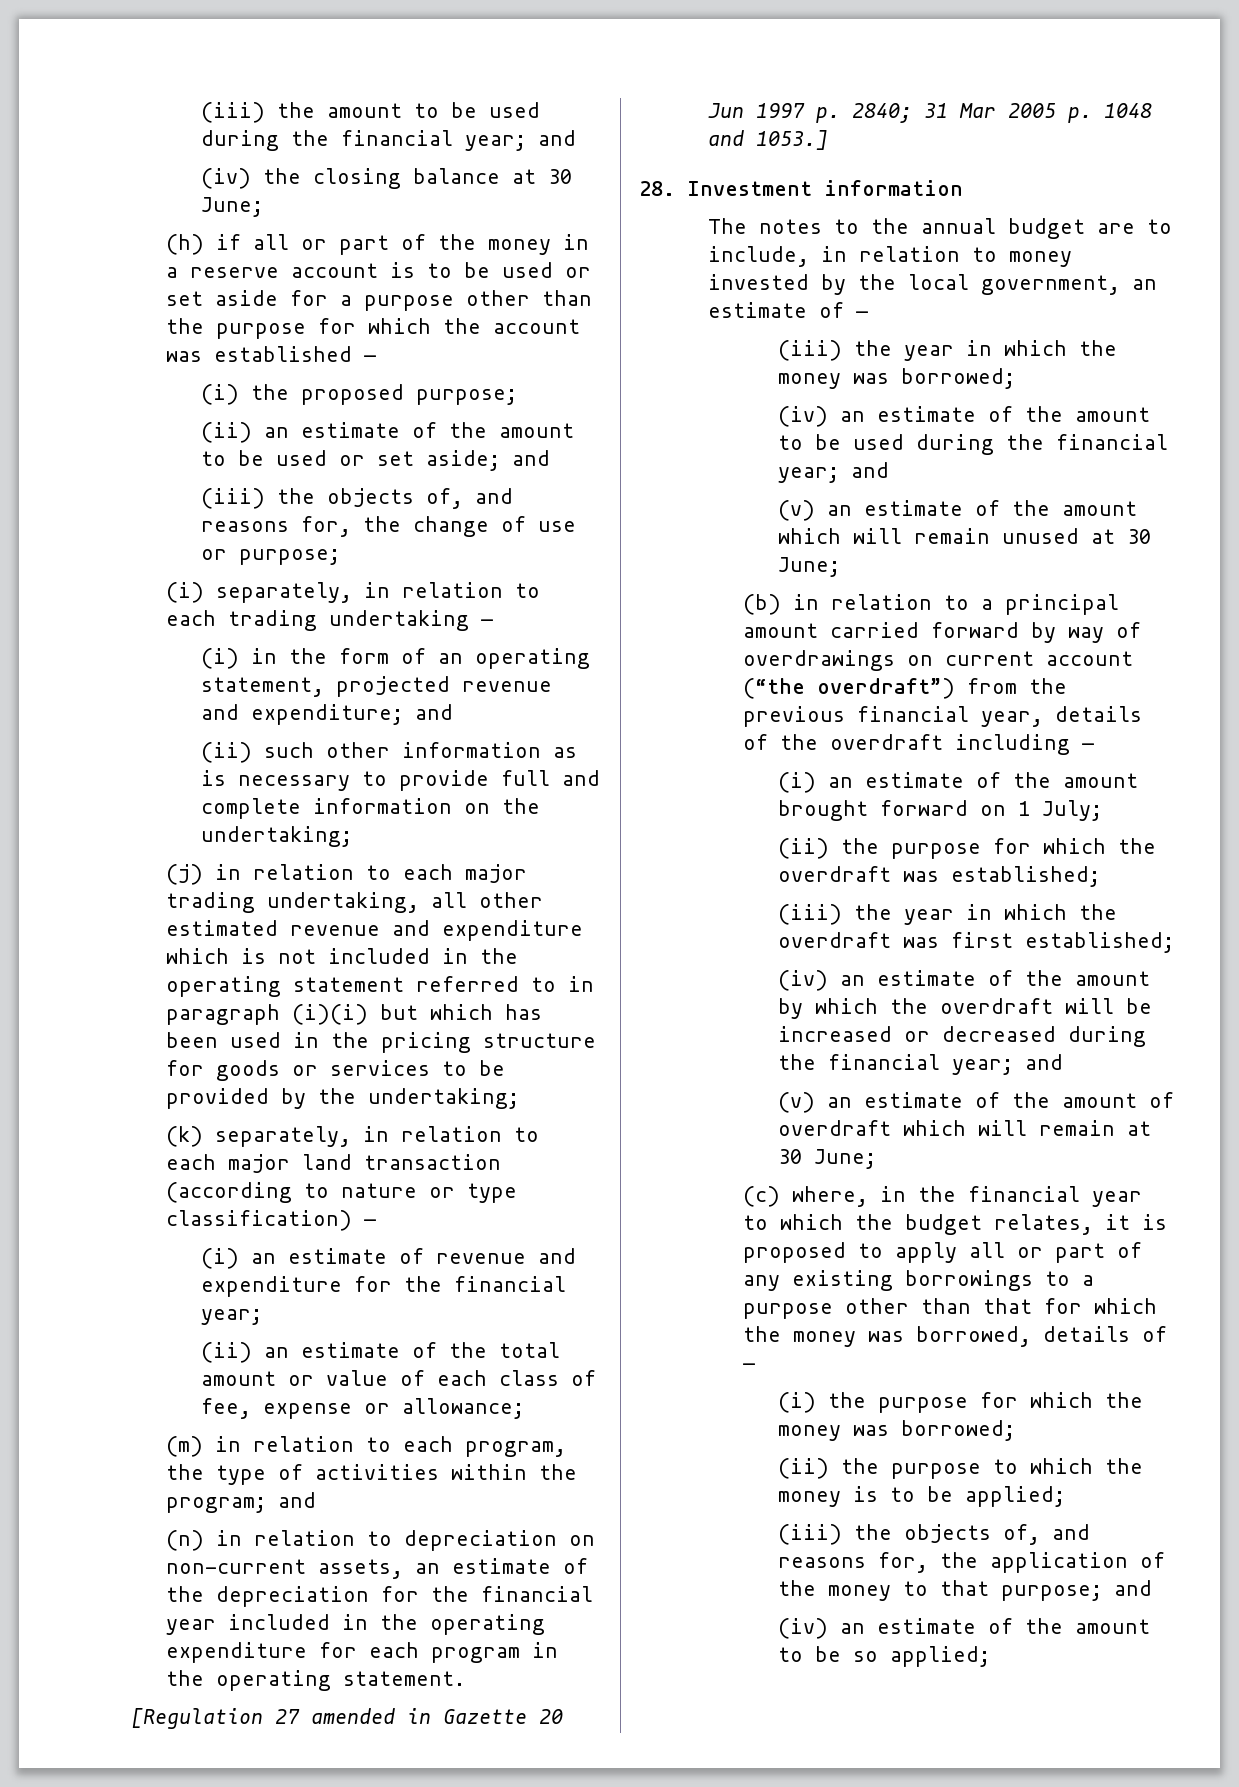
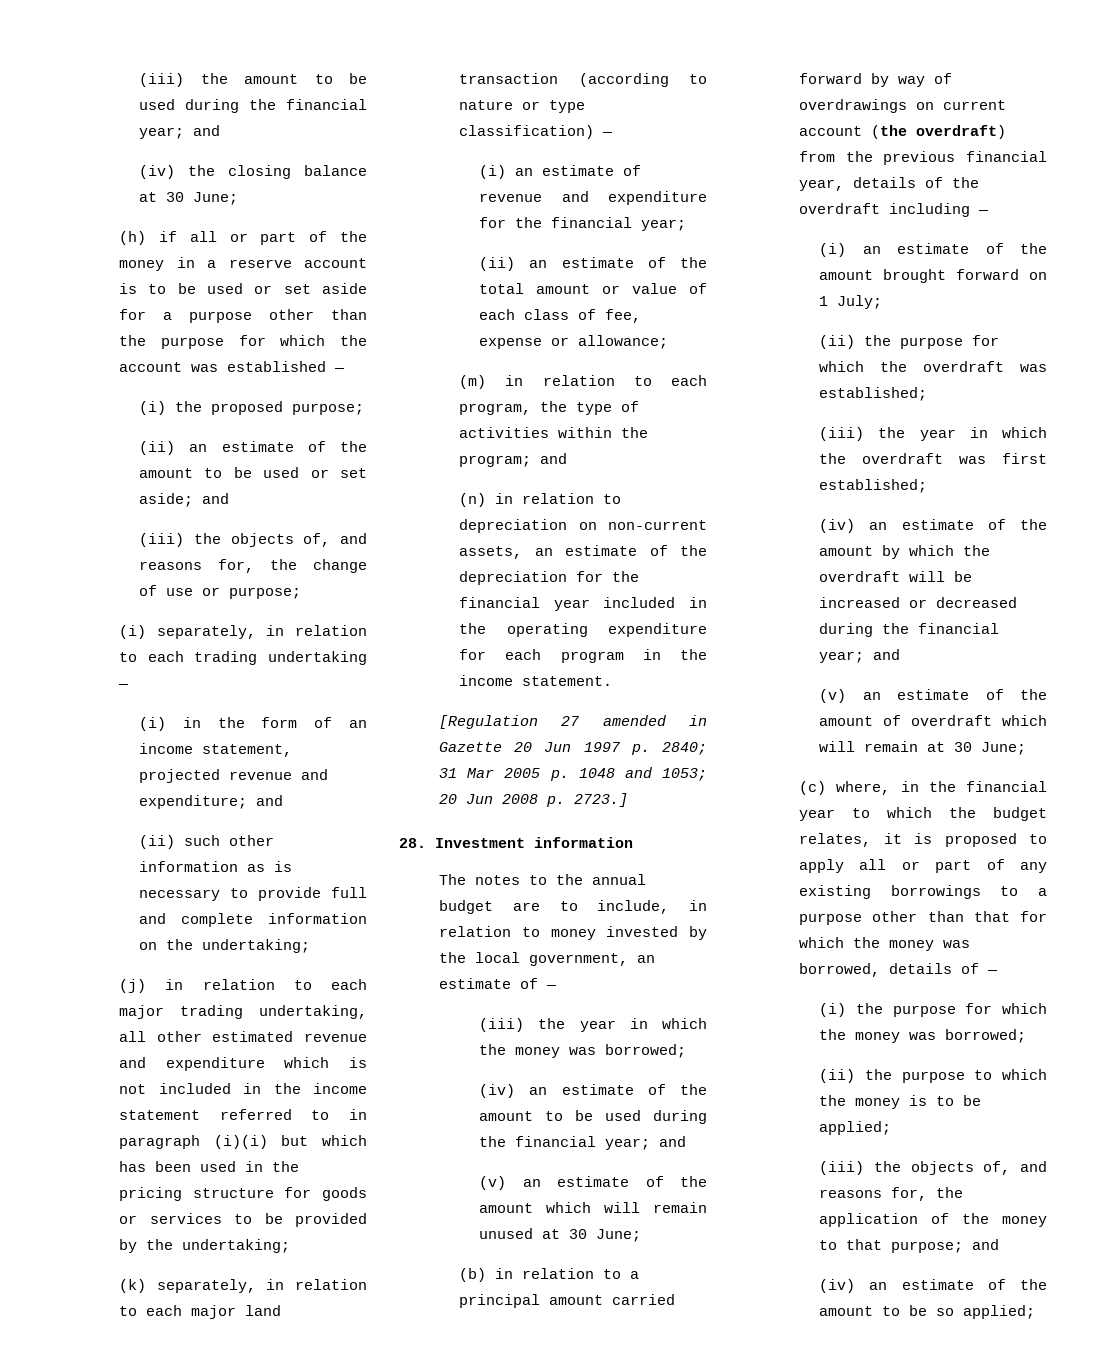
[474,648,590,669] operating -> [139,743,194,754] income
[166,976,282,997] operating -> [313,1083,367,1094] income
[216,1670,332,1691] operating -> [459,675,514,686] income
[756,130,829,150] 1053.] -> [662,768,707,781] [439,793,629,807] 1053; 20 Jun 2008 p. 2723.]
[743,678,956,699] (“the overdraft”) -> [871,125,1007,139] (the overdraft)

